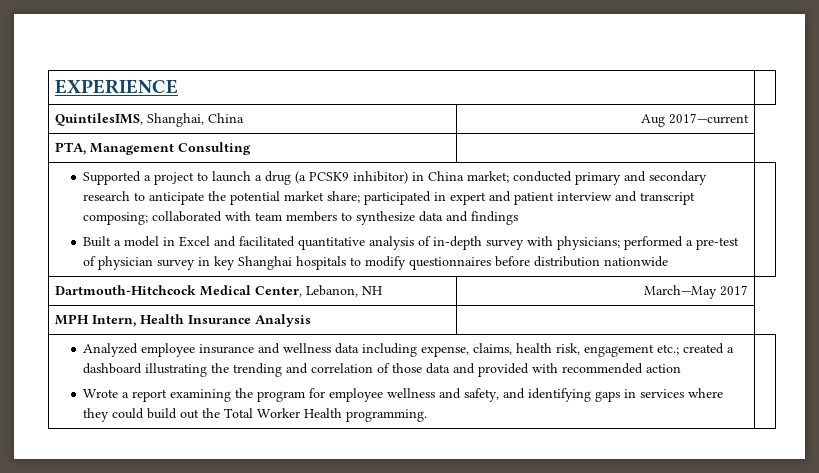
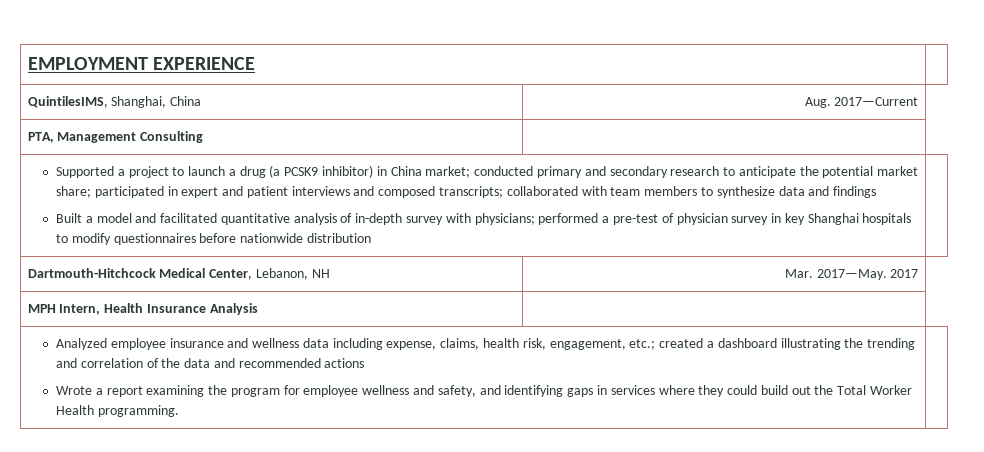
(54, 86) none -> [27,57,148,70] EMPLOYMENT
[641,113,750,127] Aug 2017—current -> [804,97,919,108] Aug. 2017—Current
[557,191,696,205] [83,212,149,225] interview and transcript composing; -> [291,186,504,198] interviews and composed transcripts;
[163,236,211,247] in Excel -> (132, 218) none
(531, 261) none -> [240,233,304,243] nationwide
[604,256,669,267] nationwide -> (371, 238) none
[644,285,718,299] March—May -> [784,269,887,280] Mar. 2017—May.
[584,344,655,357] engagement -> [549,339,626,350] engagement,
[392,363,682,377] those data and provided with recommended action -> [161,358,365,368] the data and recommended actions

